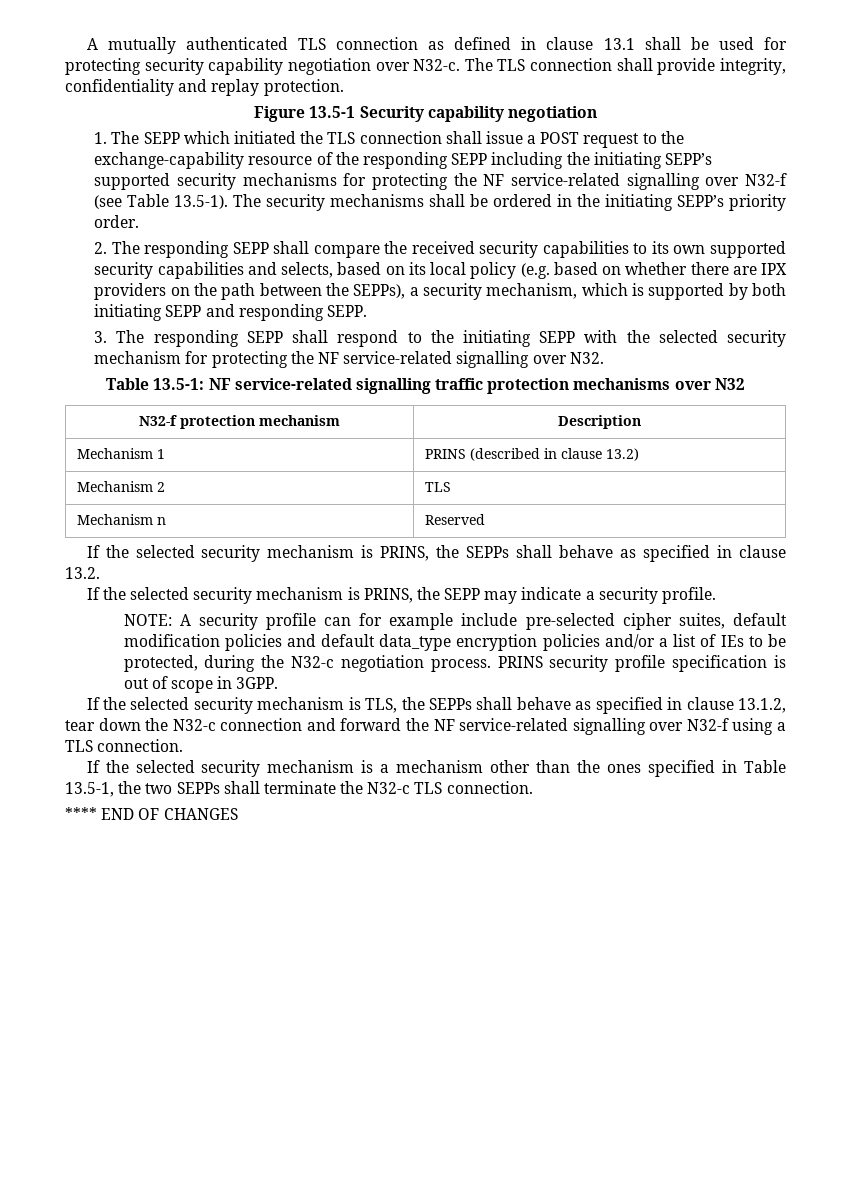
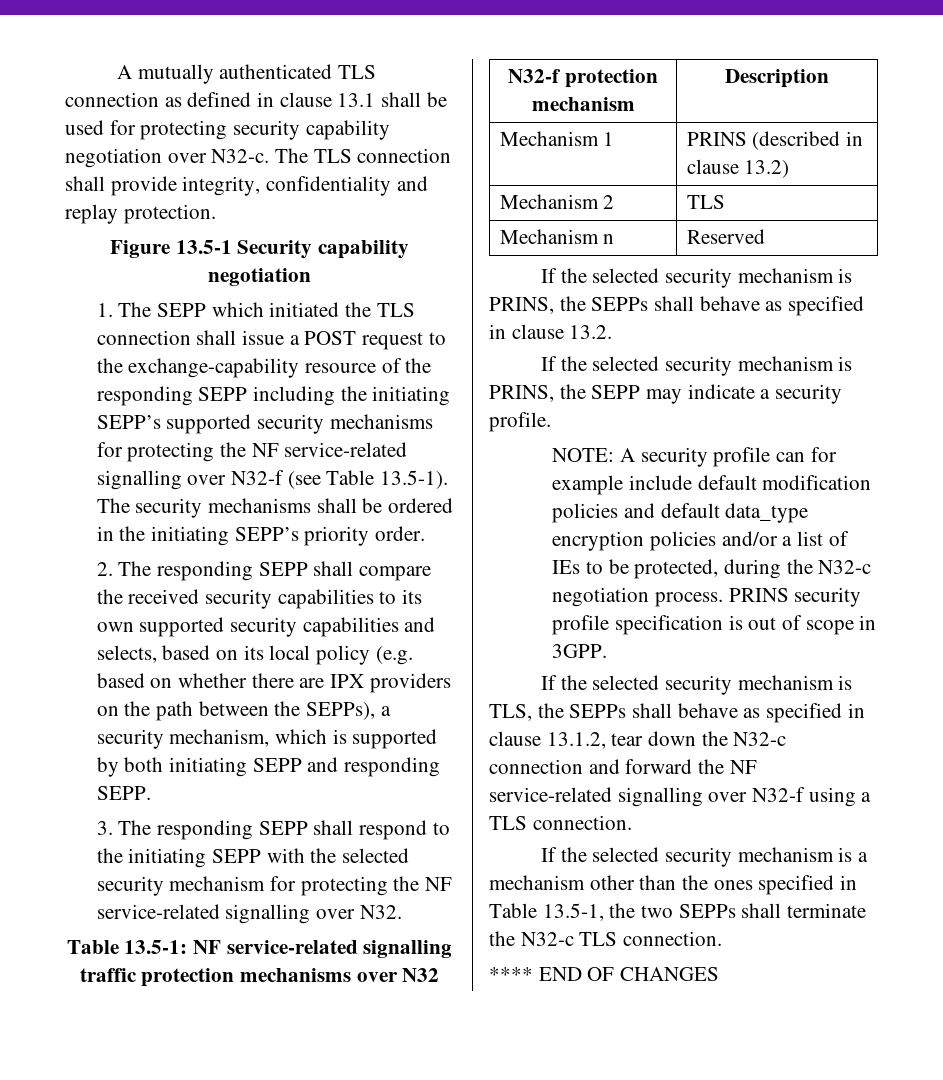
[525,613,725,630] pre-selected cipher suites, -> (693, 482) none

